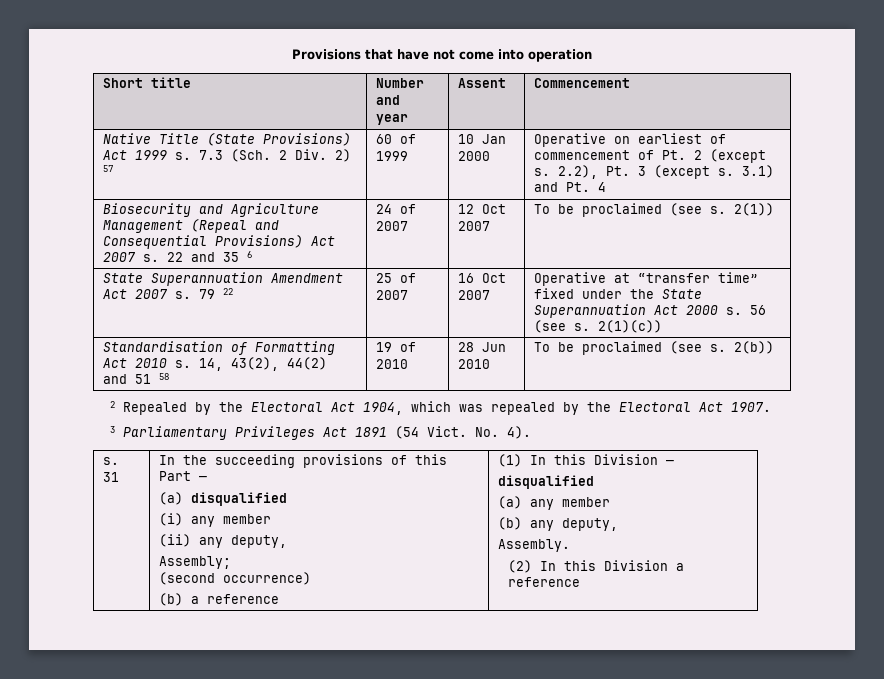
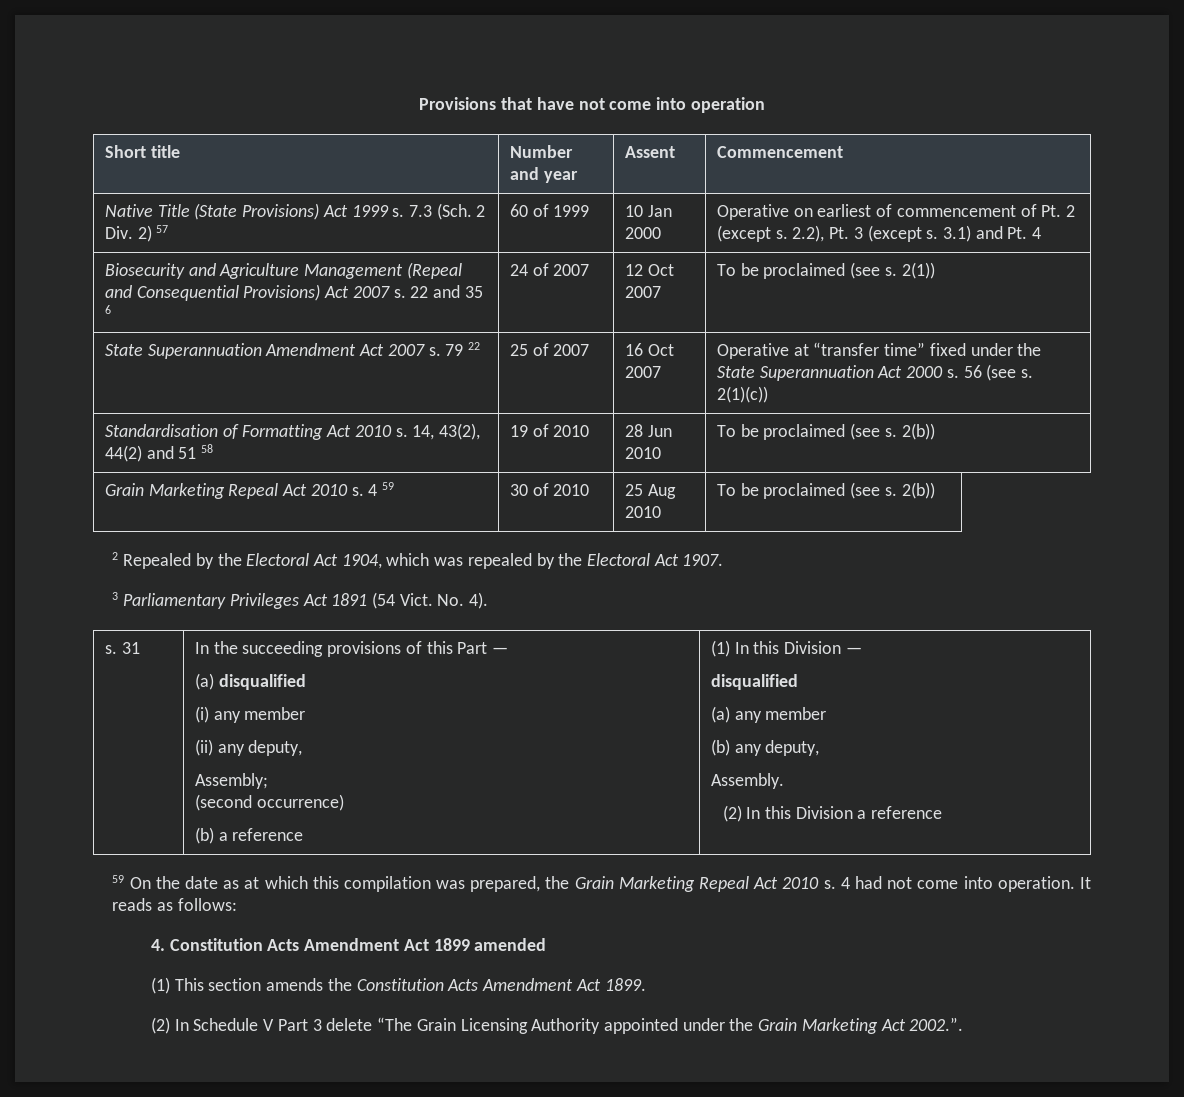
(774, 347) none -> [104,482,395,499] [509,483,590,496] [624,484,676,499] [624,506,661,518] [716,482,935,499] // Grain Marketing Repeal Act 2010 s. 4 59 | 30 of 2010 | 25 Aug 2010 | To be proclaimed (see s. 2(b))
(581, 582) none -> [112,875,1091,892] [112,898,237,911] [150,938,547,951] [150,977,646,994] [150,1017,964,1034] // 59 On the date as at which this compilation was prepared, the Grain Marketing Repeal Act 2010 s. 4 had not come into operation. It reads as follows: // 4. Constitution Acts Amendment Act 1899 amended // (1) This section amends the Constitution Acts Amendment Act 1899. // (2) In Schedule V Part 3 delete “The Grain Licensing Authority appointed under the Grain Marketing Act 2002.”.

